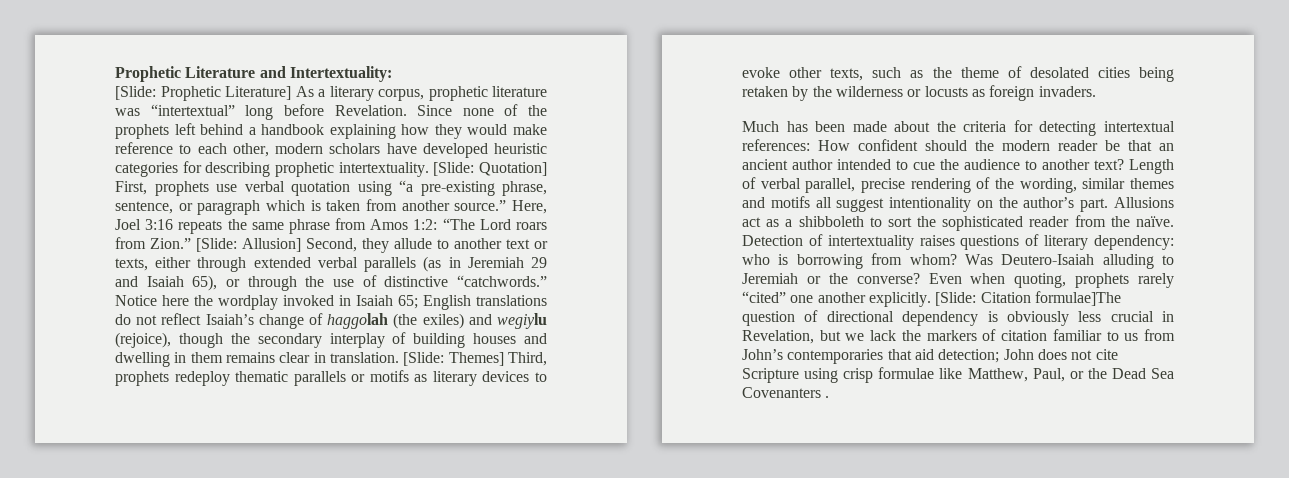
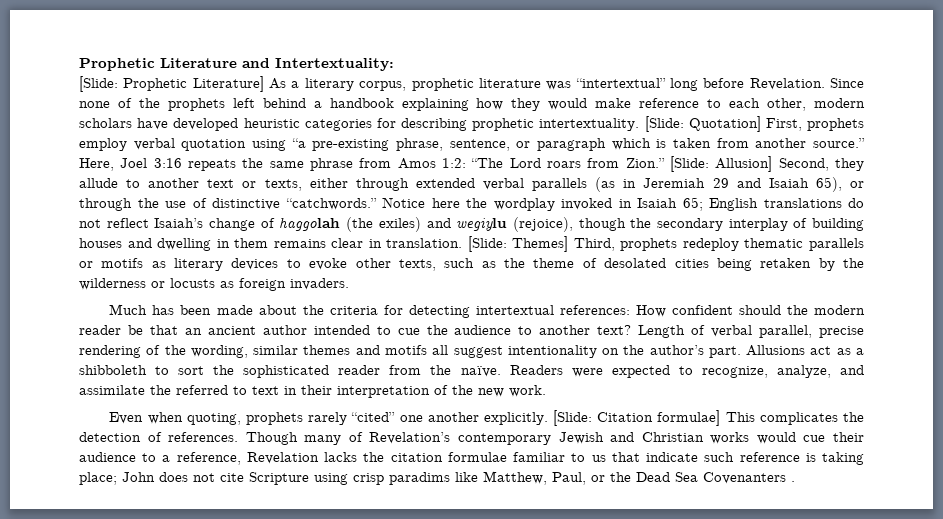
[216,184,237,192] use -> [79,138,127,151] employ
[742,234,1174,250] [742,253,1174,269] [742,273,920,284] Detection of intertextuality raises questions of literary dependency: who is borrowing from whom? Was Deutero-Isaiah alluding to Jeremiah or the converse? -> [509,365,865,378] [79,385,546,398] Readers were expected to recognize, analyze, and assimilate the referred to text in their interpretation of the new work. //
[1034,291,1121,306] [742,310,1174,326] [742,329,1175,344] [742,349,1000,364] formulae]The question of directional dependency is obviously less crucial in Revelation, but we lack the markers of citation familiar to us from John’s contemporaries that aid detection; -> [657,410,864,426] [79,432,864,445] [79,452,865,465] [79,472,117,485] formulae] This complicates the detection of references. Though many of Revelation’s contemporary Jewish and Christian works would cue their audience to a reference, Revelation lacks the citation formulae familiar to us that indicate such reference is taking place;
[878,367,935,379] formulae -> [389,472,450,485] paradims

